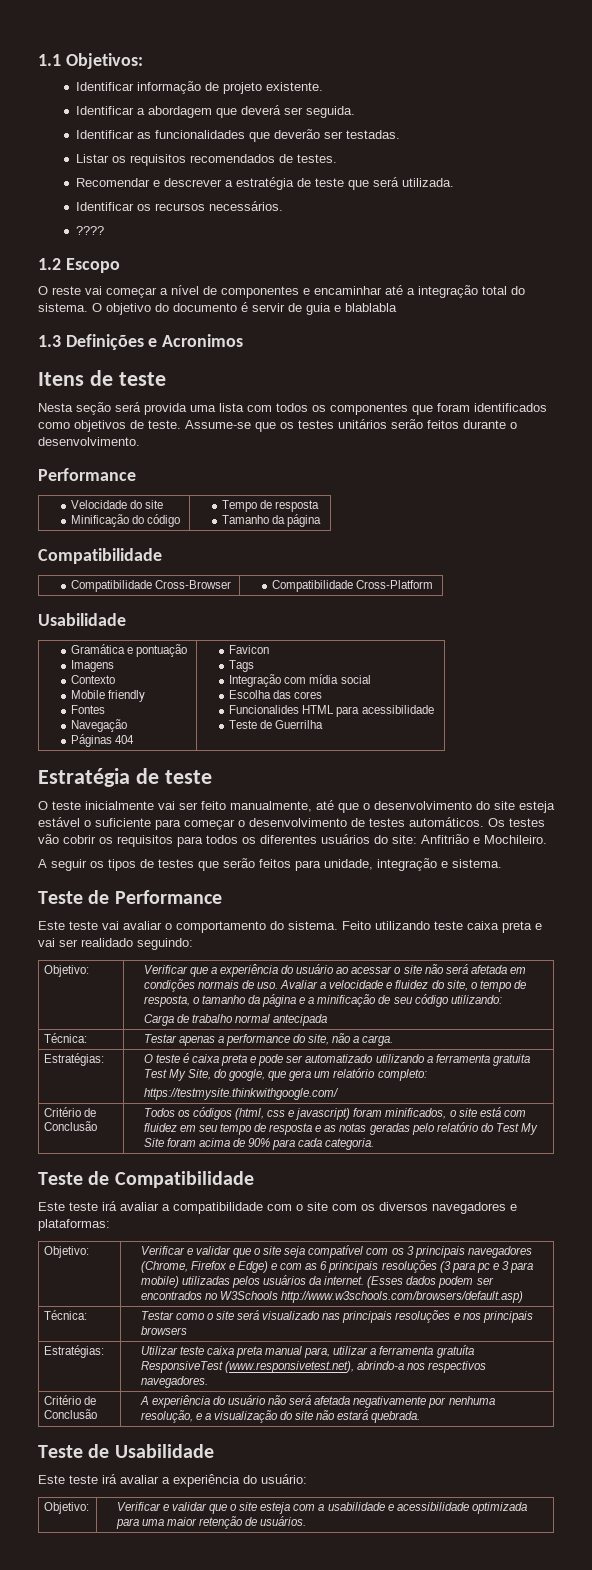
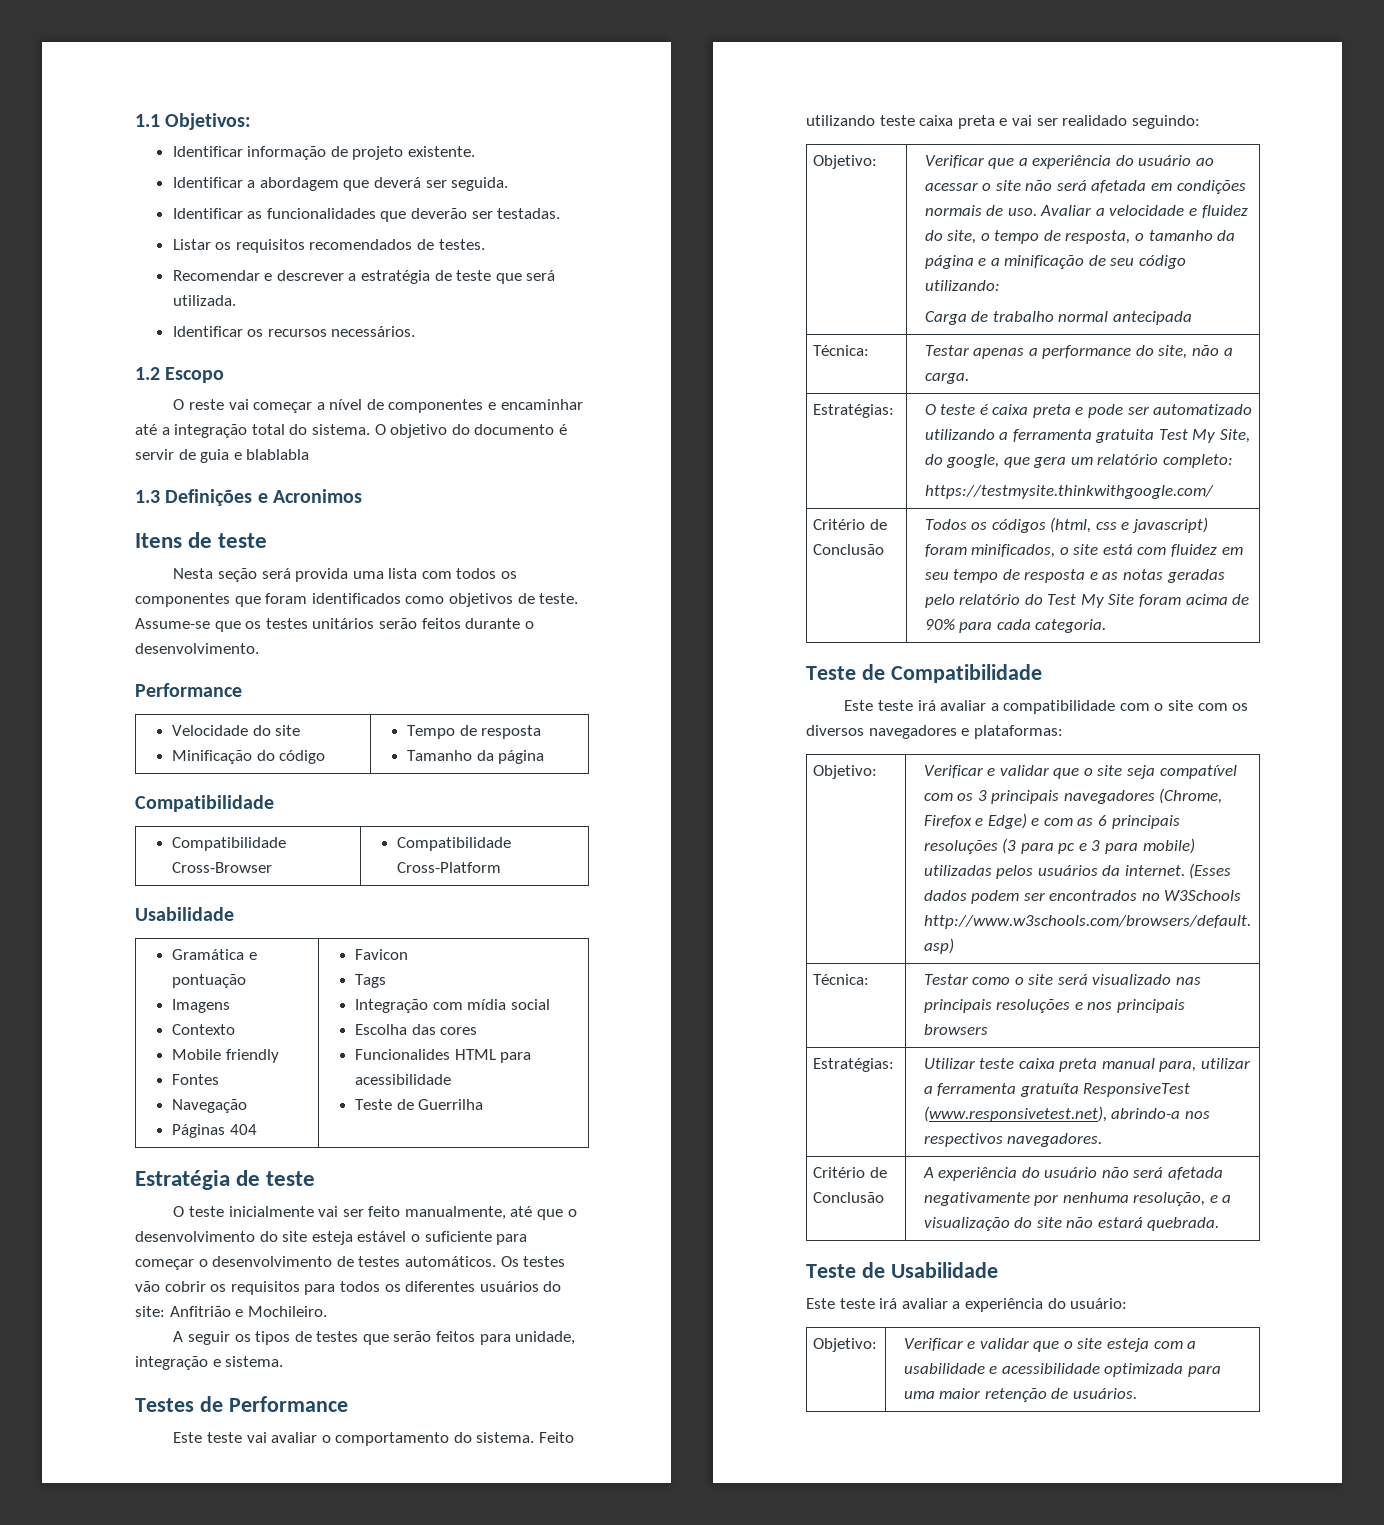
[76,226,105,235] // ???? -> (416, 331) none
[38,891,83,904] Teste -> [135,1398,194,1412] Testes

